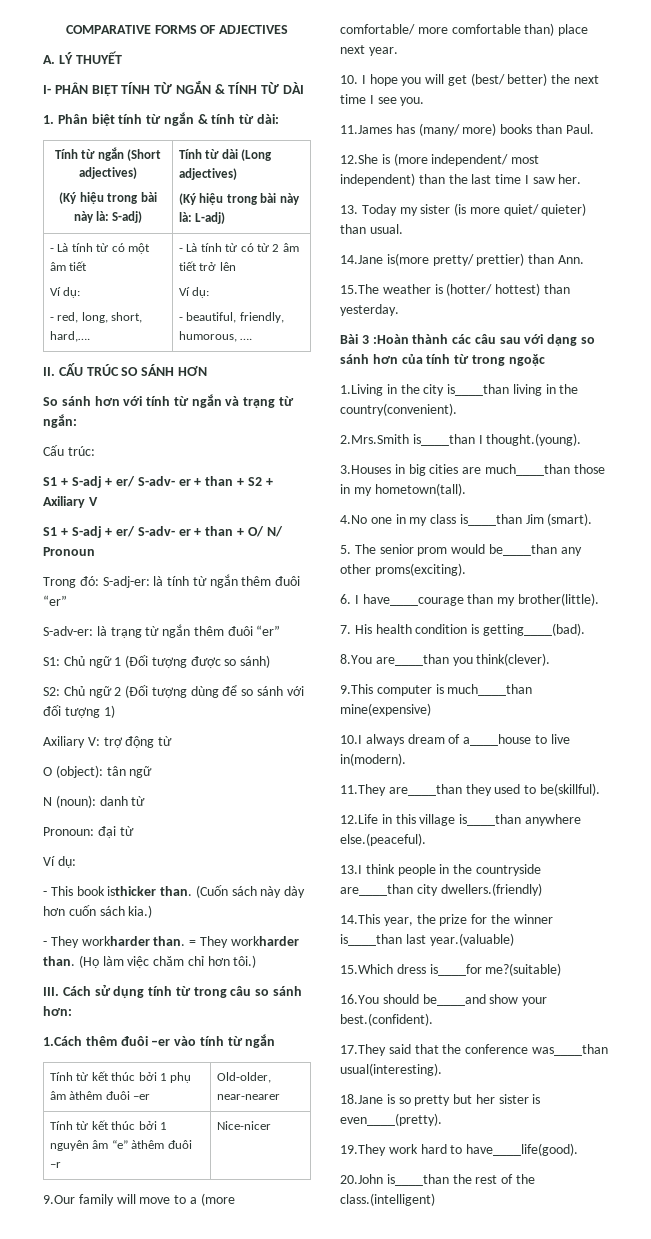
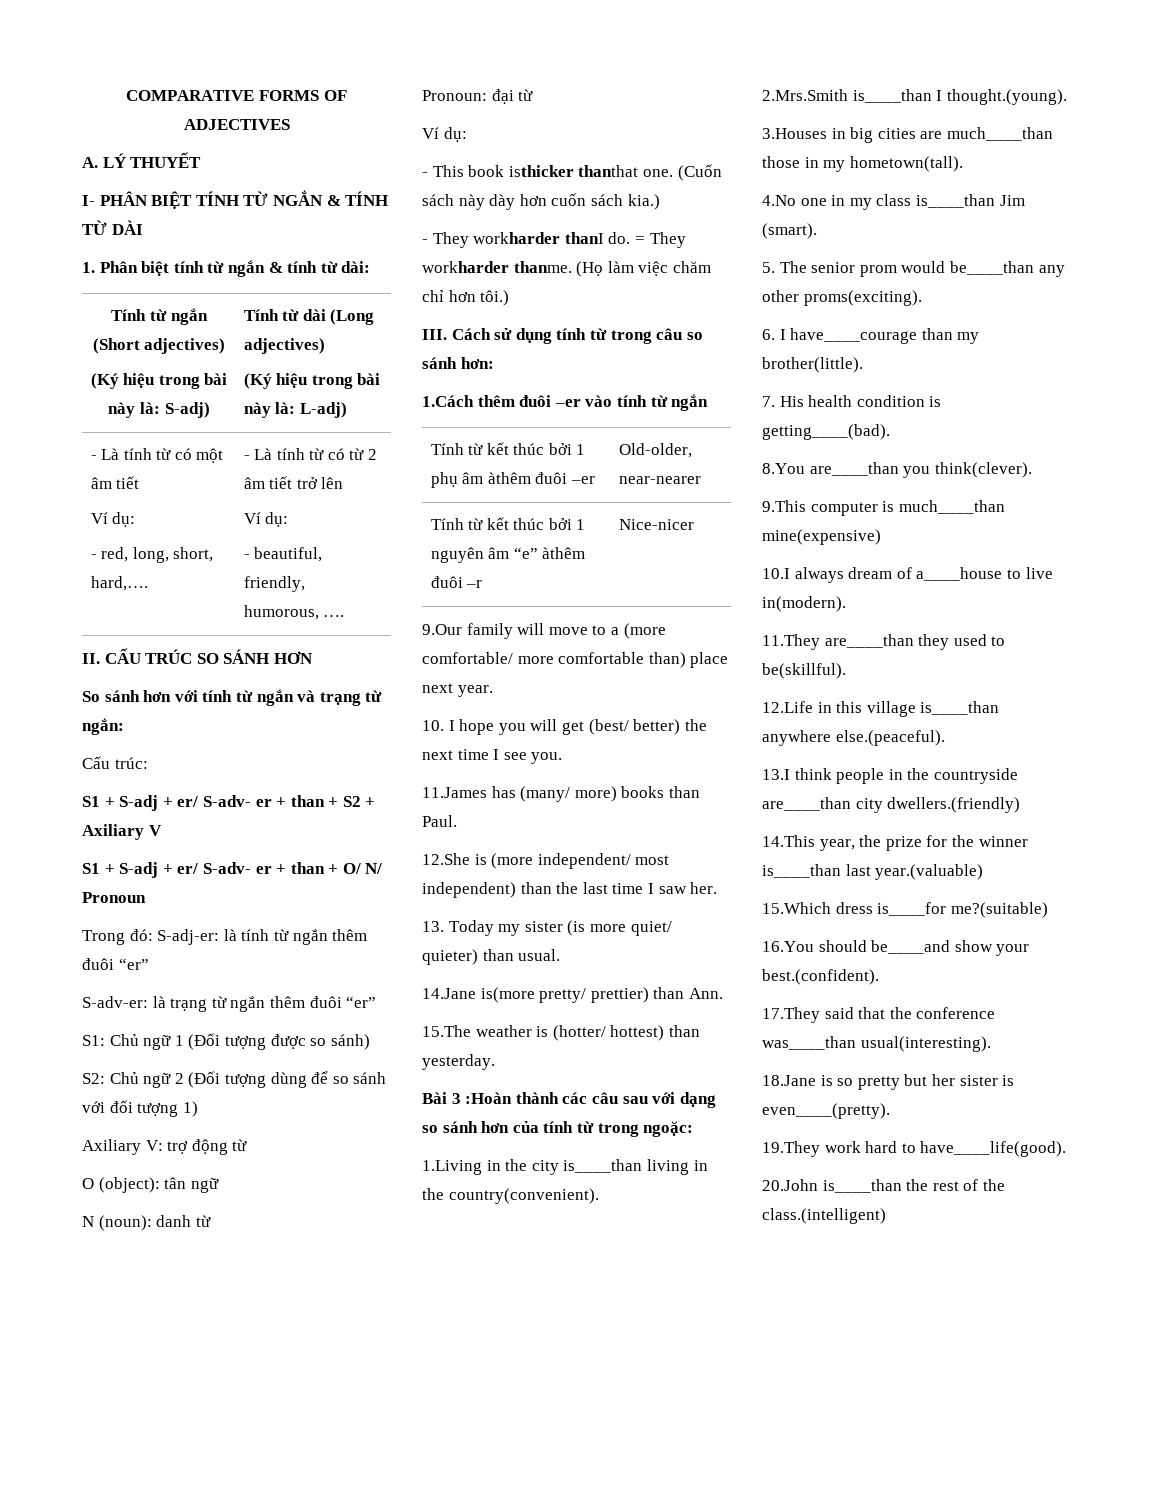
[160,886,193,896] than. -> [578,165,673,177] thanthat one.
[153,936,186,946] than. -> [564,232,631,244] thanI do.
[43,956,75,966] than. -> [513,261,572,273] thanme.
[508,354,545,366] ngoặc -> [643,1121,694,1137] ngoặc:

